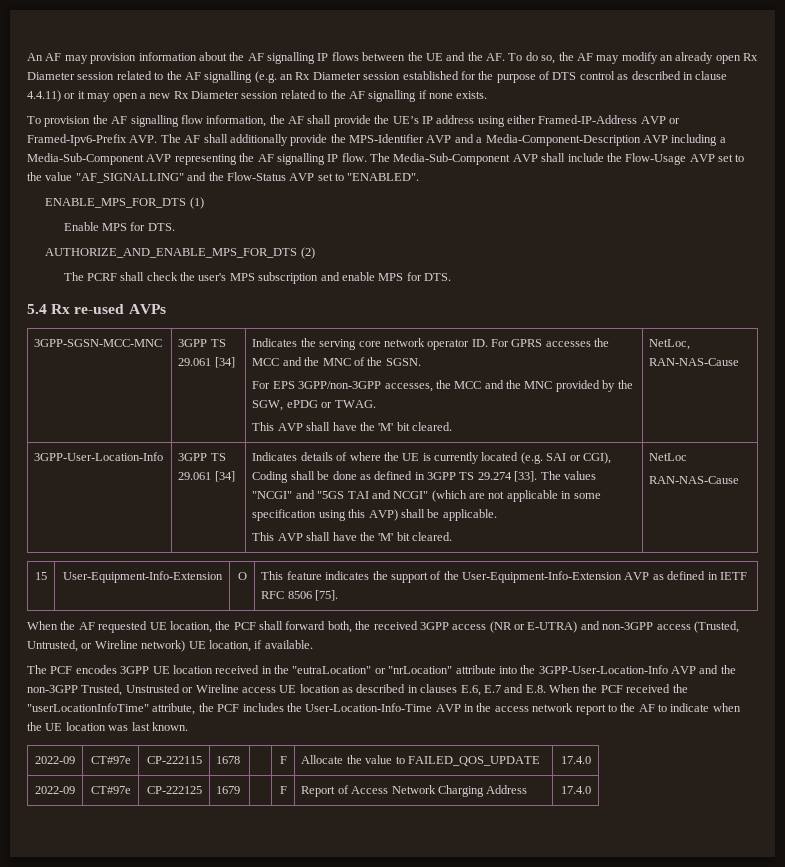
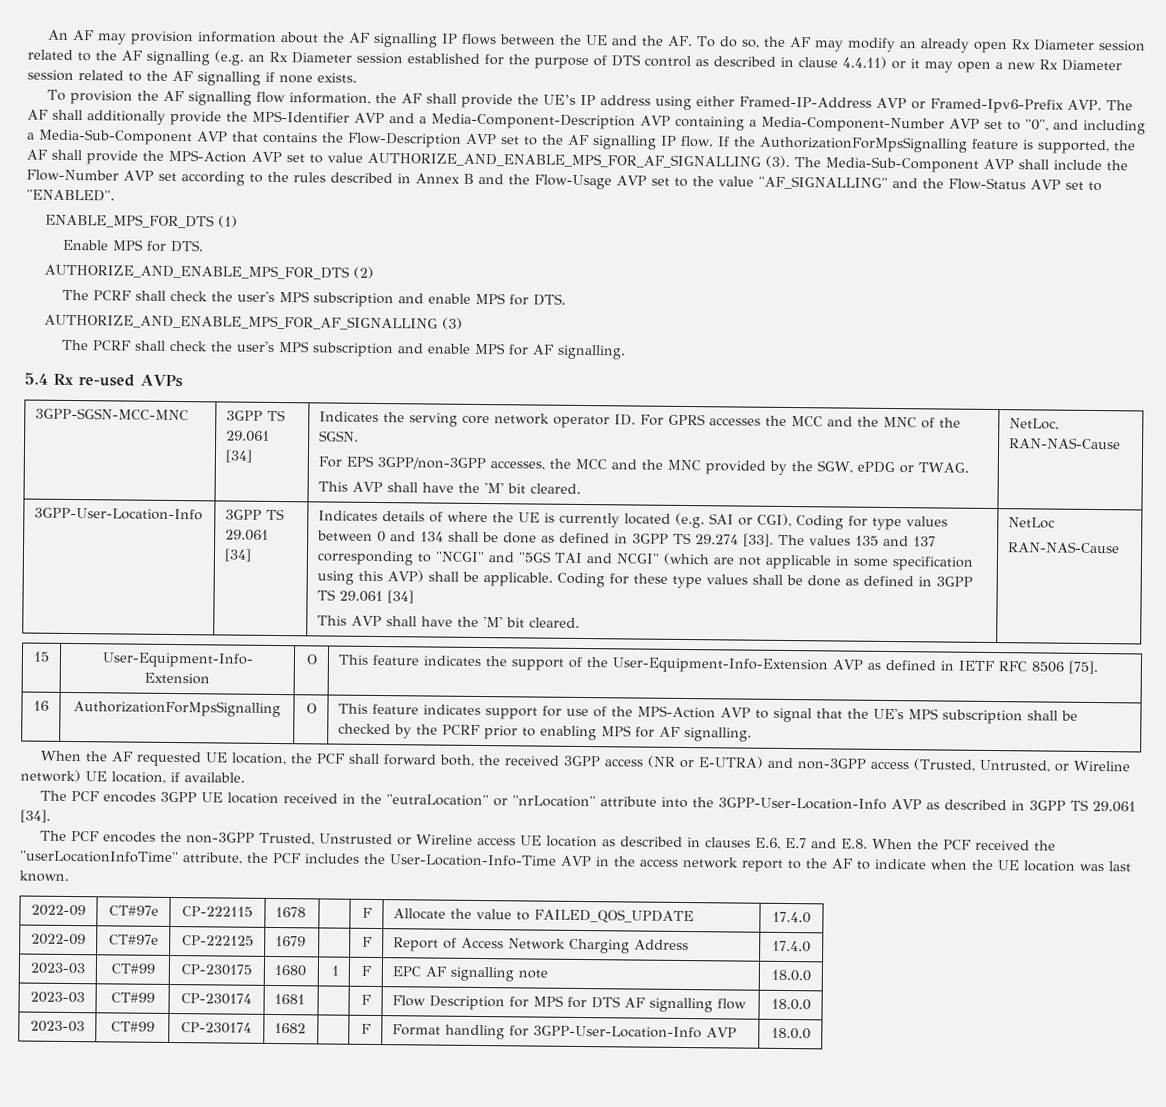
[671,134,726,146] [27,153,237,165] including a Media-Sub-Component AVP representing -> [674,115,1146,135] [27,128,538,148] containing a Media-Component-Number AVP set to "0", and including a Media-Sub-Component AVP that contains the Flow-Description AVP set to
(367, 157) none -> [716,135,1136,155] [26,149,790,169] If the AuthorizationForMpsSignalling feature is supported, the AF shall provide the MPS-Action AVP set to value AUTHORIZE_AND_ENABLE_MPS_FOR_AF_SIGNALLING (3).
(622, 157) none -> [26,169,530,186] Flow-Number AVP set according to the rules described in Annex B and the
(452, 277) none -> [43,313,463,331] [61,339,627,360] // AUTHORIZE_AND_ENABLE_MPS_FOR_AF_SIGNALLING (3) // The PCRF shall check the user's MPS subscription and enable MPS for AF signalling.
(289, 477) none -> [848,515,949,531] [317,530,445,543] for type values between 0 and 134
(596, 475) none -> [855,535,937,547] [317,550,432,566] 135 and 137 corresponding to
(497, 515) none -> [557,572,974,589] [317,589,415,604] Coding for these type values shall be done as defined in 3GPP TS 29.061 [34]
(339, 595) none -> [33,700,49,711] [73,700,281,718] [305,703,317,714] [338,703,1079,725] [338,723,753,742] // 16 | AuthorizationForMpsSignalling | O | This feature indicates support for use of the MPS-Action AVP to signal that the UE's MPS subscription shall be checked by the PCRF prior to enabling MPS for AF signalling.
[699,665,719,674] and -> [925,799,1136,813] [20,809,51,823] [39,830,156,843] as described in 3GPP TS 29.061 [34]. // The PCF encodes
(591, 790) none -> [30,962,85,975] [110,963,155,974] [181,964,252,976] [274,965,307,977] [330,965,339,976] [360,965,371,976] [392,966,549,982] [770,969,811,982] [30,991,85,1004] [110,992,155,1003] [181,993,252,1005] [274,994,306,1005] [360,994,371,1005] [392,995,748,1013] [770,998,811,1011] [30,1020,85,1033] [110,1021,155,1032] [181,1022,252,1034] [274,1023,307,1034] [360,1023,371,1034] [392,1024,738,1040] [770,1027,811,1040] // 2023-03 | CT#99 | CP-230175 | 1680 | 1 | F | EPC AF signalling note | 18.0.0 // 2023-03 | CT#99 | CP-230174 | 1681 | | F | Flow Description for MPS for DTS AF signalling flow | 18.0.0 // 2023-03 | CT#99 | CP-230174 | 1682 | | F | Format handling for 3GPP-User-Location-Info AVP | 18.0.0

